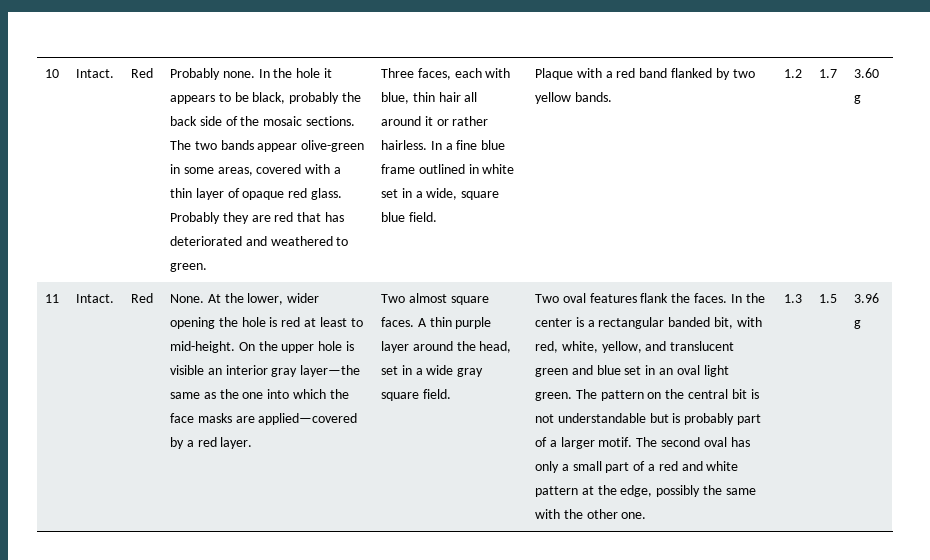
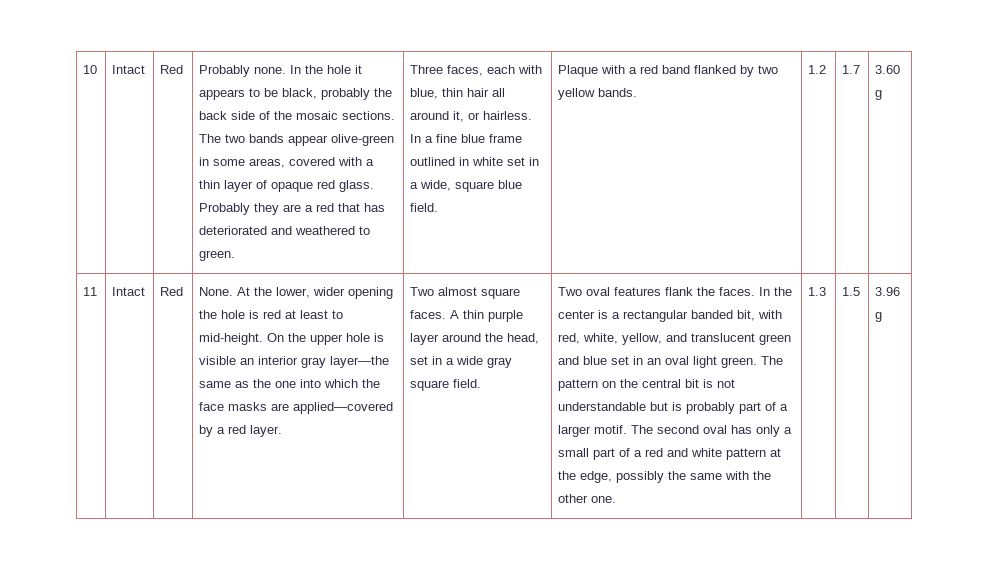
[76,69,115,78] Intact. -> [112,65,146,74] Intact
(271, 218) none -> [305,205,314,212] a
[424,116,489,126] it or rather -> [453,111,481,122] it, or
[76,294,115,303] Intact. -> [112,287,146,296] Intact

